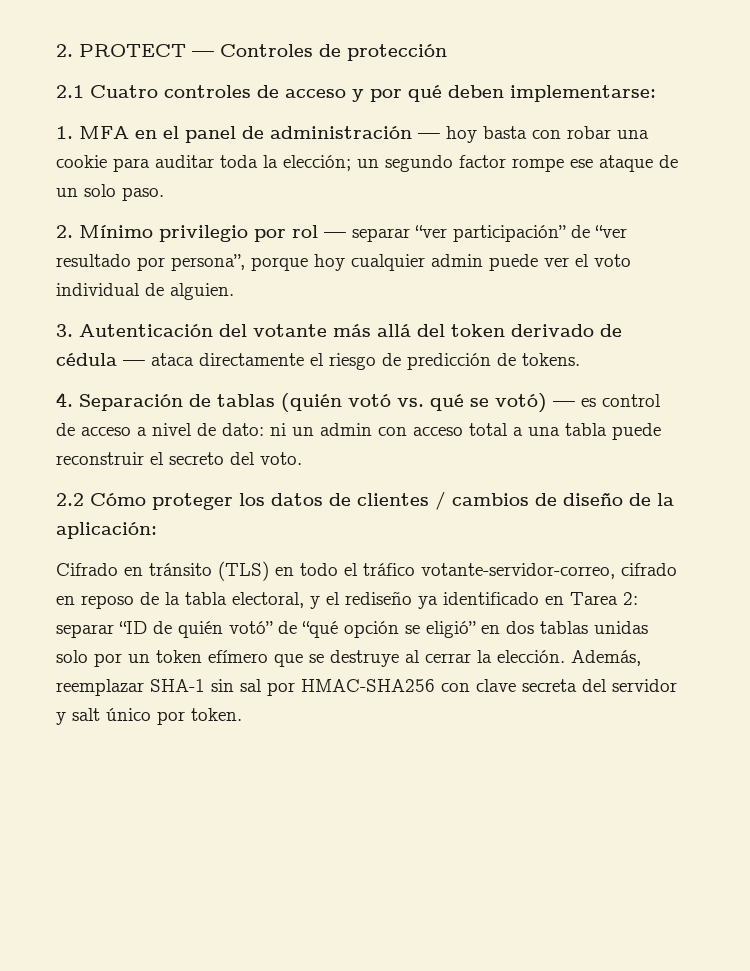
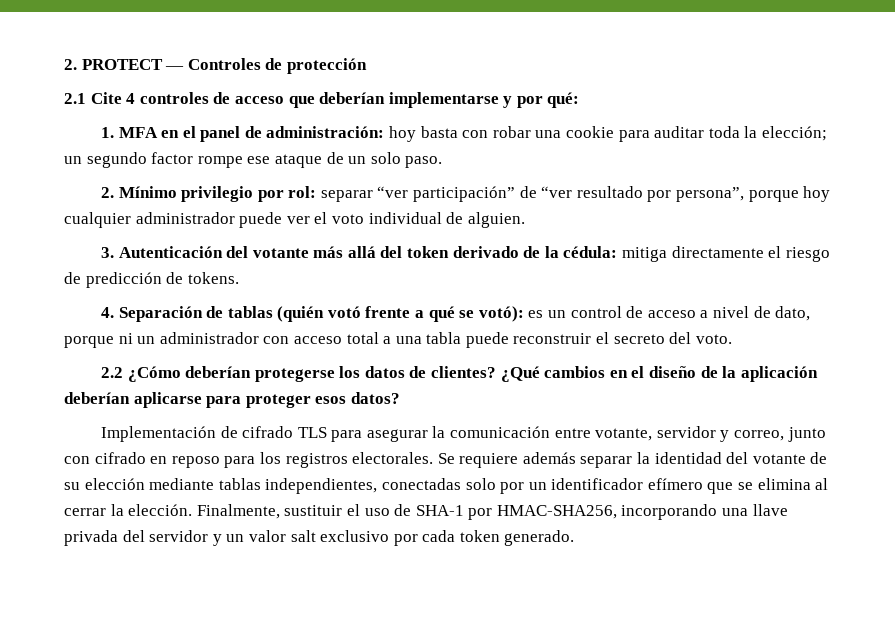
[90,85,158,98] Cuatro -> [90,92,136,104] Cite 4
[352,85,656,102] y por qué deben implementarse: -> [288,92,580,108] que deberían implementarse y por qué:
[270,126,440,139] administración — -> [266,126,385,138] administración:
[292,225,346,238] rol — -> [288,186,317,198] rol:
[431,254,483,267] admin -> [135,212,235,224] administrador
[56,353,194,366] cédula — ataca -> [544,246,668,262] la cédula: mitiga
[397,393,596,413] vs. qué se votó) — es -> [365,306,567,322] frente a qué se votó): es un
[222,423,264,436] dato: -> [775,306,811,321] [64,336,114,348] dato, porque
[320,423,372,436] admin -> [159,332,259,344] administrador
[90,491,674,510] [56,522,157,539] [56,561,677,581] [56,591,638,609] [56,621,648,638] Cómo proteger los datos de clientes / cambios de diseño de la aplicación: // Cifrado en tránsito (TLS) en todo el tráfico votante-servidor-correo, cifrado en reposo de la tabla electoral, y el rediseño ya identificado en Tarea 2: separar “ID de quién votó” de “qué opción se eligió” en dos tablas unidas -> [127,366,818,382] [64,392,400,408] [100,426,826,442] [64,452,828,468] [64,478,461,494] ¿Cómo deberían protegerse los datos de clientes? ¿Qué cambios en el diseño de la aplicación deberían aplicarse para proteger esos datos? // Implementación de cifrado TLS para asegurar la comunicación entre votante, servidor y correo, junto con cifrado en reposo para los registros electorales. Se requiere además separar la identidad del votante de su elección mediante tablas independientes, conectadas
[156,650,202,663] token -> [551,478,644,490] identificador
[330,650,399,667] destruye -> [757,478,811,490] elimina
[571,650,641,666] [56,679,677,696] [56,708,242,725] Además, reemplazar SHA-1 sin sal por HMAC-SHA256 con clave secreta del servidor y salt único por token. -> [196,504,788,520] [64,530,575,546] Finalmente, sustituir el uso de SHA-1 por HMAC-SHA256, incorporando una llave privada del servidor y un valor salt exclusivo por cada token generado.

